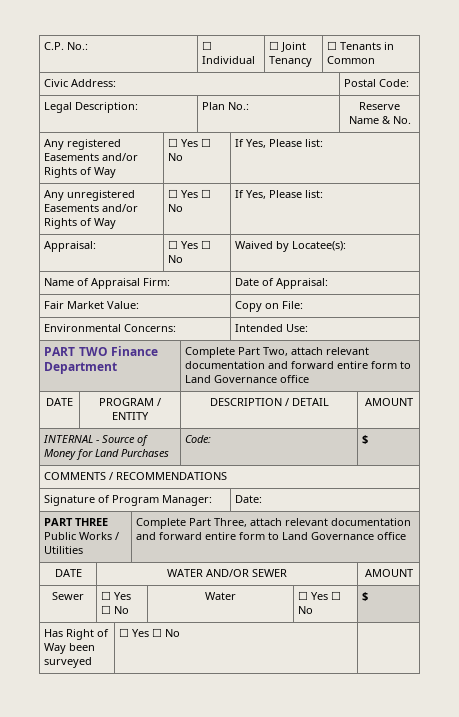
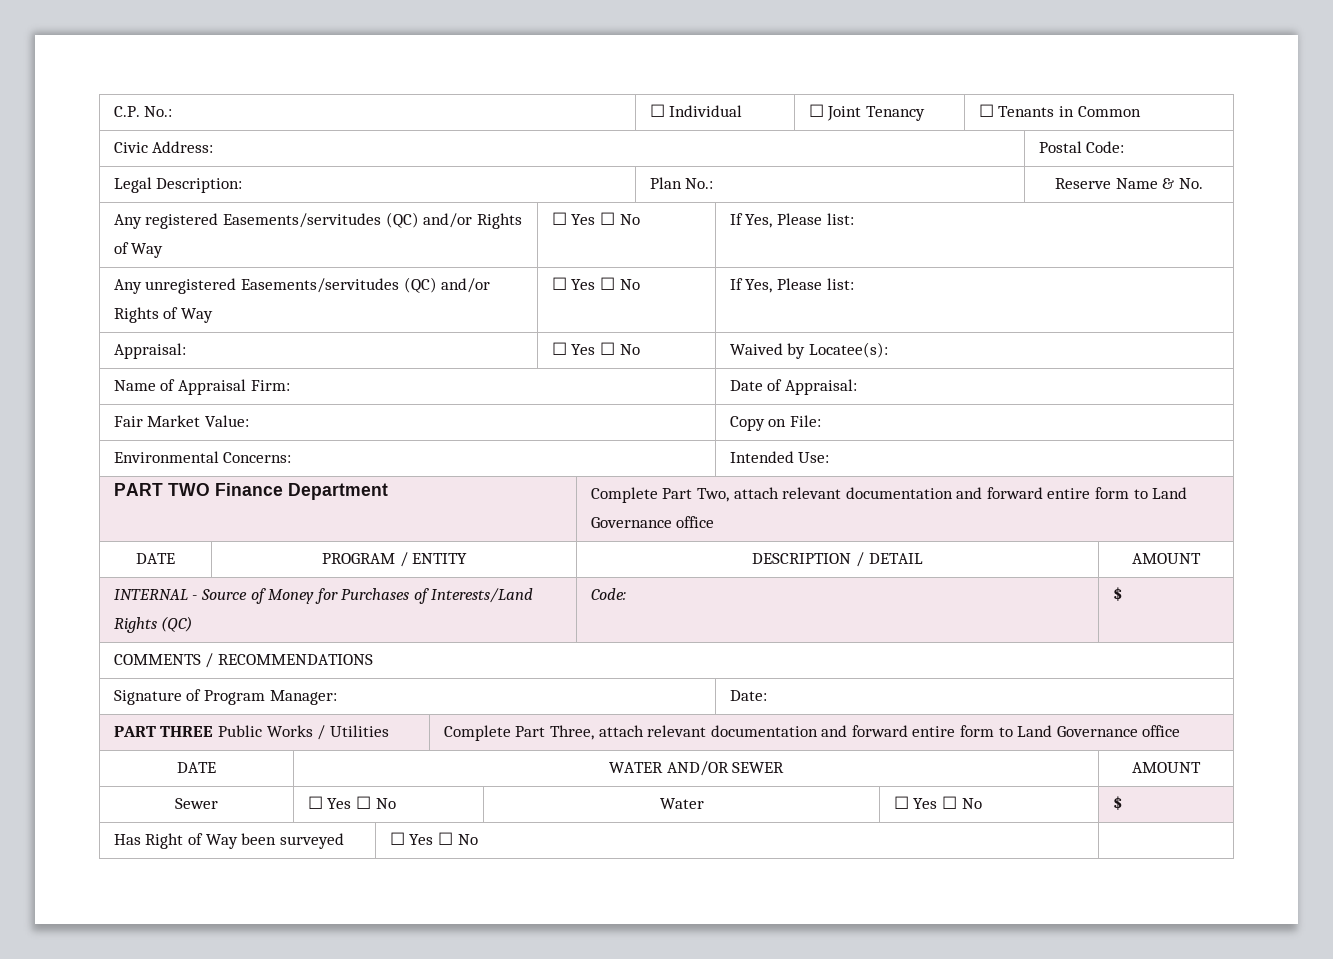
[44,153,100,161] Easements -> [222,212,419,228] Easements/servitudes (QC)
[44,204,100,212] Easements -> [240,277,437,293] Easements/servitudes (QC)
[95,449,120,457] Land -> (338, 596) none
(170, 453) none -> [413,588,534,604] [113,616,193,633] of Interests/Land Rights (QC)

